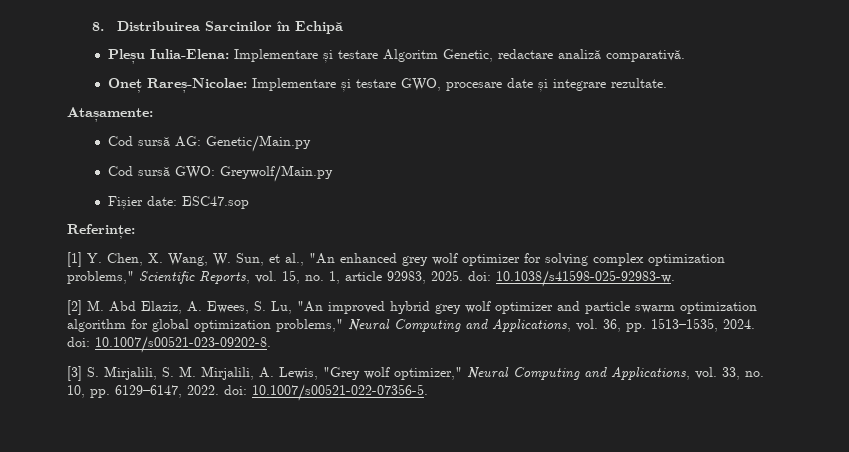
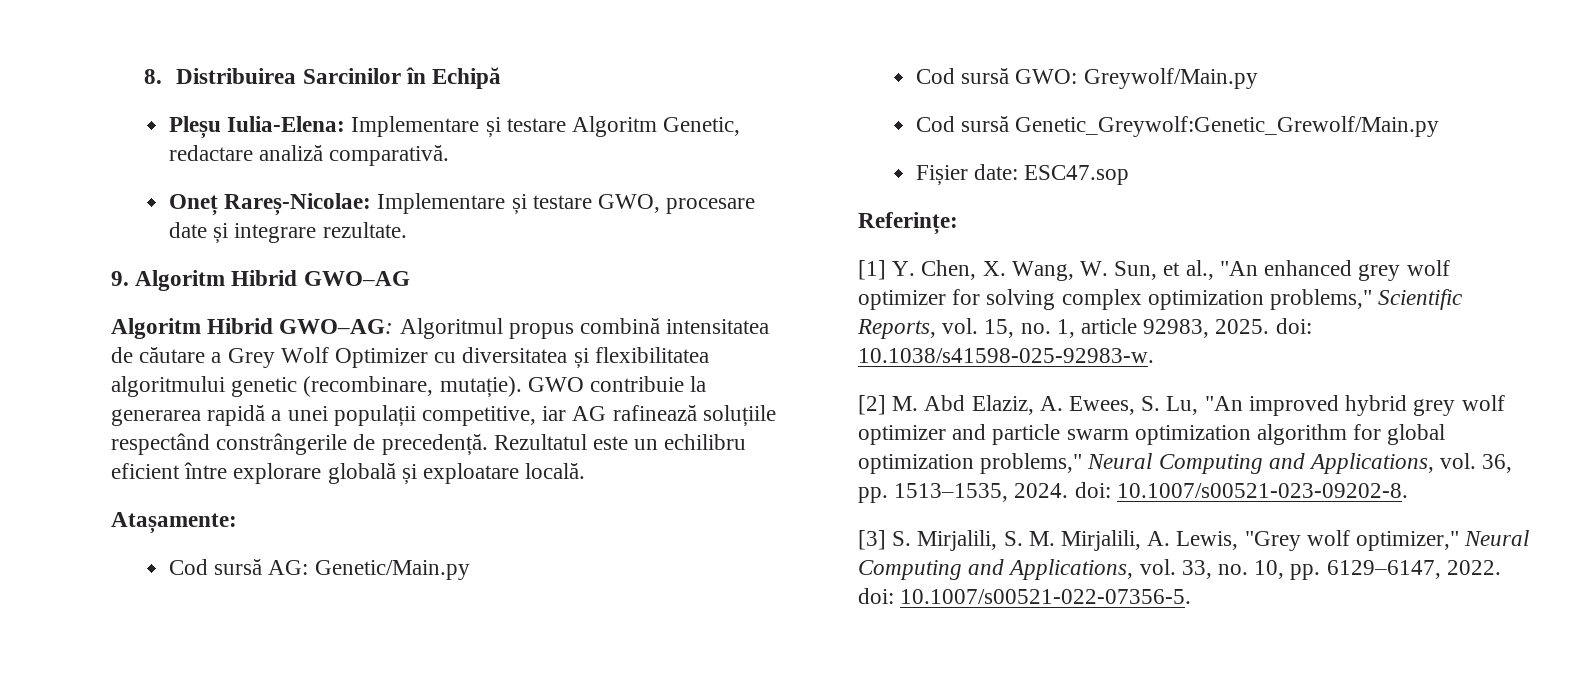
(667, 83) none -> [111,270,410,291] [111,318,770,339] [111,347,709,369] [111,376,707,398] [111,405,776,427] [111,433,747,456] [111,462,586,485] // 9. Algoritm Hibrid GWO–AG // Algoritm Hibrid GWO–AG: Algoritmul propus combină intensitatea de căutare a Grey Wolf Optimizer cu diversitatea și flexibilitatea algoritmului genetic (recombinare, mutație). GWO contribuie la generarea rapidă a unei populații competitive, iar AG rafinează soluțiile respectând constrângerile de precedență. Rezultatul este un echilibru eficient între explorare globală și exploatare locală.
(333, 173) none -> [916,116,1440,137] // Cod sursă Genetic_Greywolf:Genetic_Grewolf/Main.py

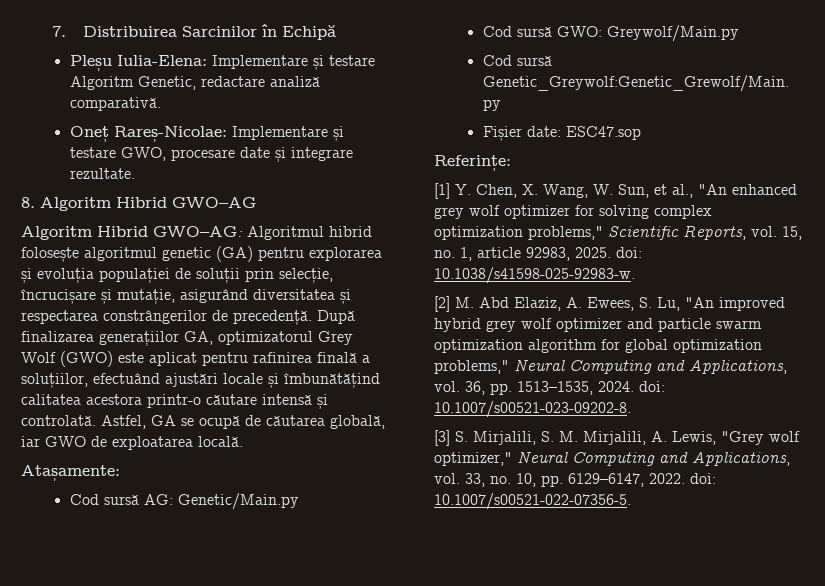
[143,69,162,84] 8. -> [52,26,67,37] 7.
[111,271,129,286] 9. -> [21,197,35,208] 8.
[508,318,770,339] [111,347,709,369] [111,376,707,398] [111,405,776,427] [111,433,747,456] [111,462,520,485] propus combină intensitatea de căutare a Grey Wolf Optimizer cu diversitatea și flexibilitatea algoritmului genetic (recombinare, mutație). GWO contribuie la generarea rapidă a unei populații competitive, iar AG rafinează soluțiile respectând constrângerile de precedență. Rezultatul este un echilibru eficient între explorare globală și exploatare -> [329,226,372,237] [21,246,382,262] [21,268,333,283] [21,289,351,304] [21,310,355,325] [21,331,353,346] [21,351,370,367] [21,373,380,388] [21,394,328,409] [21,415,385,429] [21,436,193,450] hibrid folosește algoritmul genetic (GA) pentru explorarea și evoluția populației de soluții prin selecție, încrucișare și mutație, asigurând diversitatea și respectarea constrângerilor de precedență. După finalizarea generațiilor GA, optimizatorul Grey Wolf (GWO) este aplicat pentru rafinirea finală a soluțiilor, efectuând ajustări locale și îmbunătățind calitatea acestora printr-o căutare intensă și controlată. Astfel, GA se ocupă de căutarea globală, iar GWO de exploatarea

